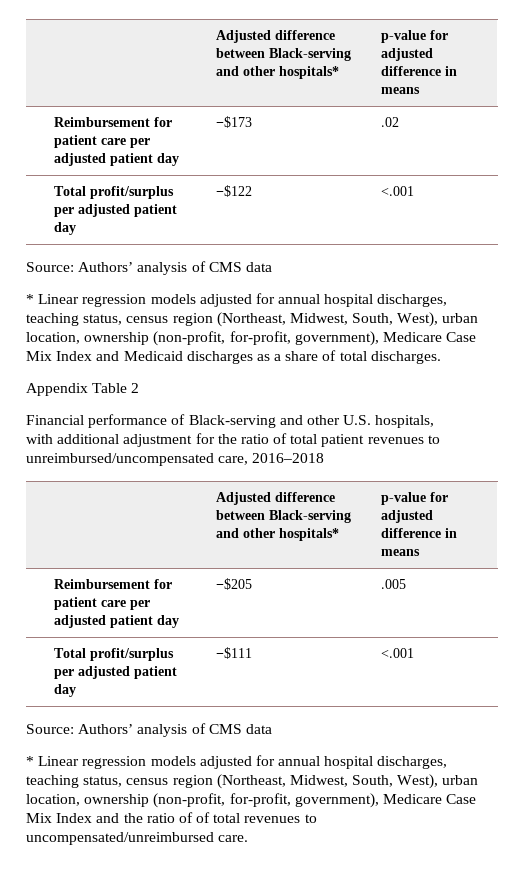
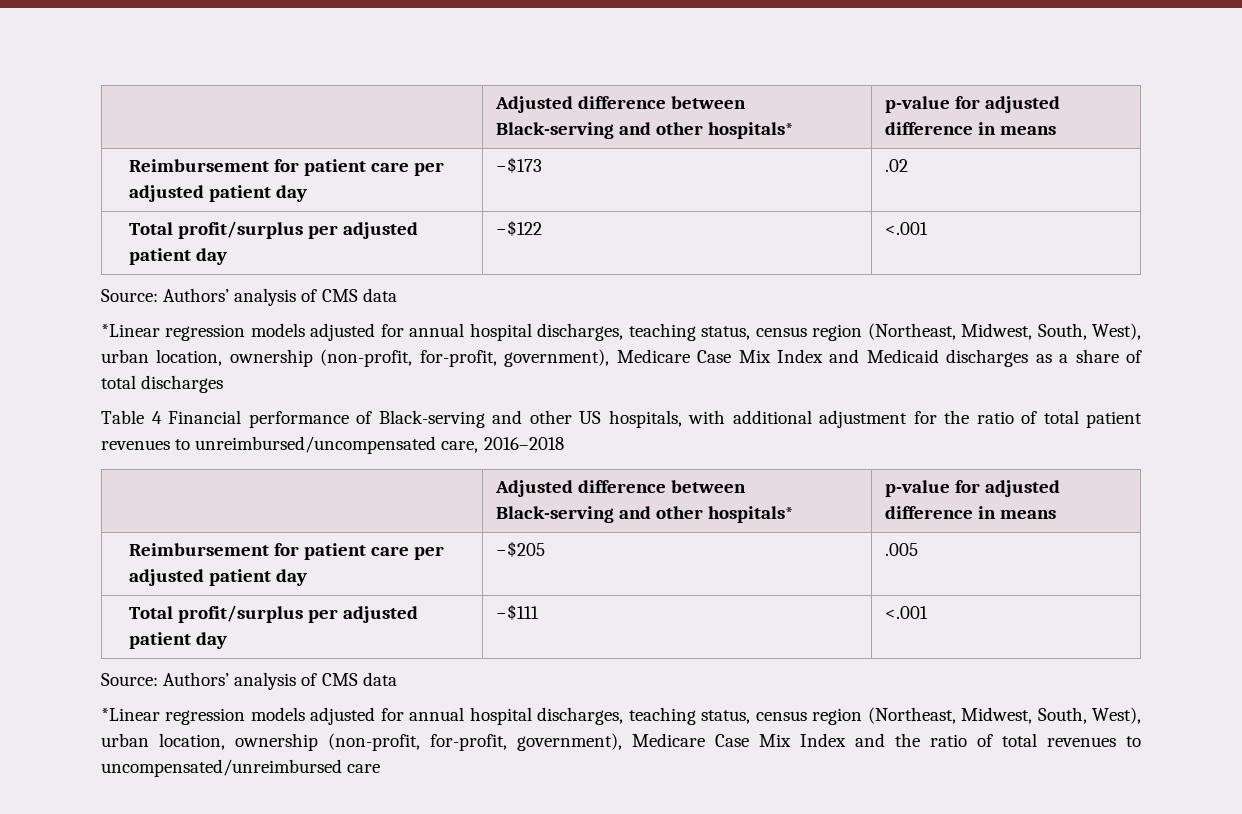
[26,294,80,304] * Linear -> [101,324,160,337] *Linear
[370,351,441,364] [26,383,140,396] discharges. // Appendix Table 2 // -> [141,375,224,393] [101,410,162,424] discharges // Table 4
[343,415,372,425] U.S. -> [579,411,601,424] US
(435, 421) // -> (682, 419) none
[26,756,80,766] * Linear -> [101,708,160,721] *Linear
[196,812,211,823] of -> (993, 740) none
[218,835,249,842] care. -> [347,764,381,773] care

